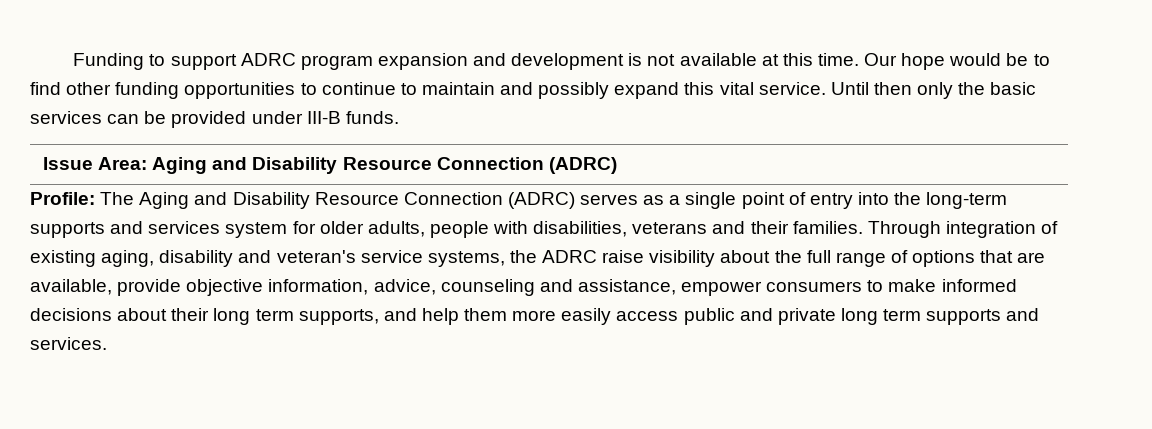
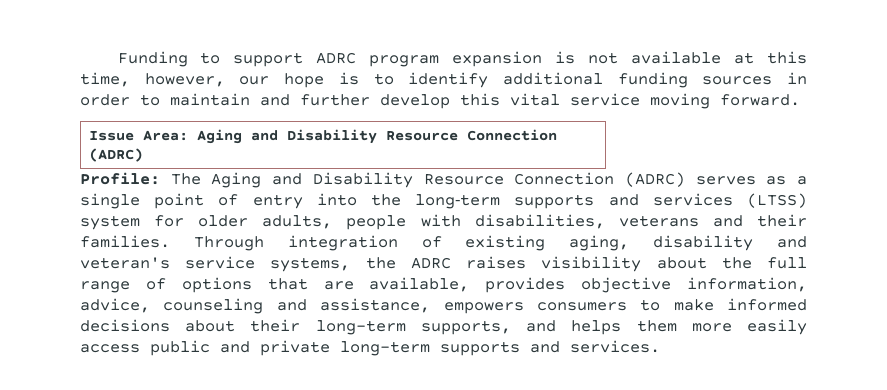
[473,53,625,70] and development -> (543, 59) none
[817,53,1050,70] [30,82,1037,99] [30,111,399,128] time. Our hope would be to find other funding opportunities to continue to maintain and possibly expand this vital service. Until then only the basic services can be provided under III-B funds. -> [80,72,807,88] [80,93,800,109] time, however, our hope is to identify additional funding sources in order to maintain and further develop this vital service moving forward.
(221, 227) none -> [747,193,807,208] (LTSS)
[602,250,645,263] raise -> [466,256,527,269] raises
[117,279,182,296] provide -> [485,277,566,293] provides
[681,281,763,296] empower -> [443,302,524,314] empowers
[213,308,294,325] long term -> [315,320,406,335] long-term
[421,308,459,325] help -> [571,320,622,335] helps
[840,308,922,325] long term -> [340,341,430,356] long-term

